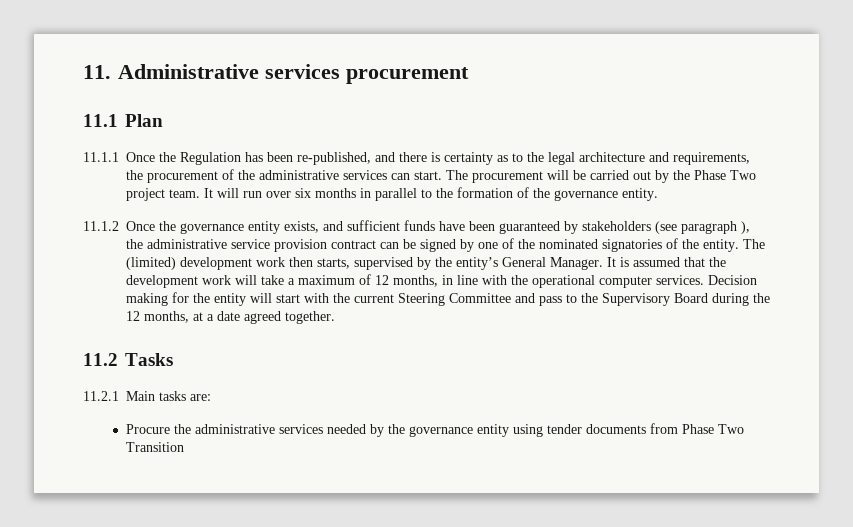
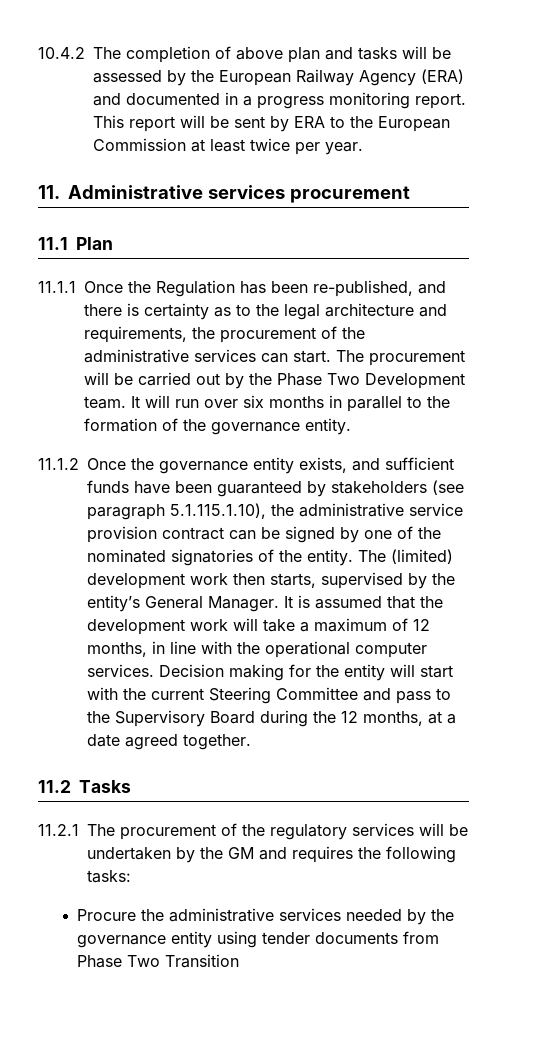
(83, 72) none -> [38,46,451,63] [93,69,464,86] [93,92,466,109] [93,115,450,132] [93,138,363,155] 10.4.2 The completion of above plan and tasks will be assessed by the European Railway Agency (ERA) and documented in a progress monitoring report. This report will be sent by ERA to the European Commission at least twice per year. //
[126,188,165,201] project -> [365,373,465,389] Development
[741,221,750,234] ), -> [170,503,266,519] 5.1.115.1.10),
[126,391,211,401] Main tasks are: -> [87,823,468,840] [87,846,456,863] [87,870,131,883] The procurement of the regulatory services will be undertaken by the GM and requires the following tasks:

